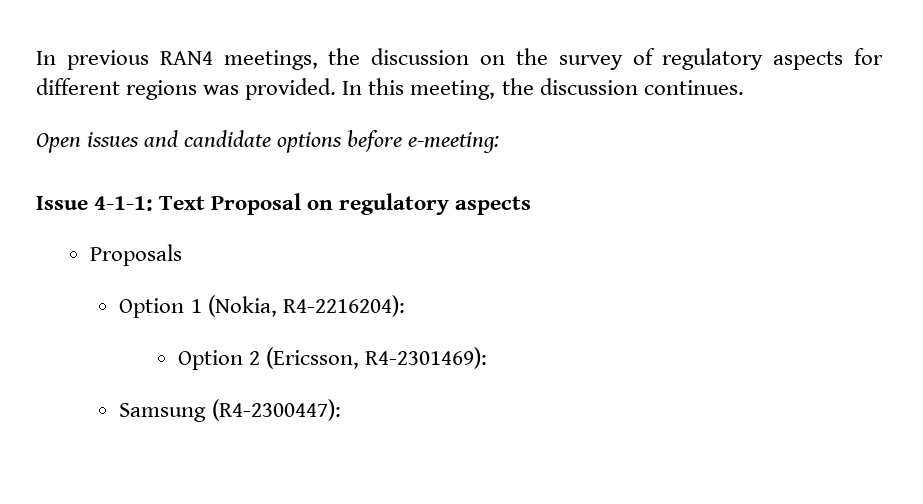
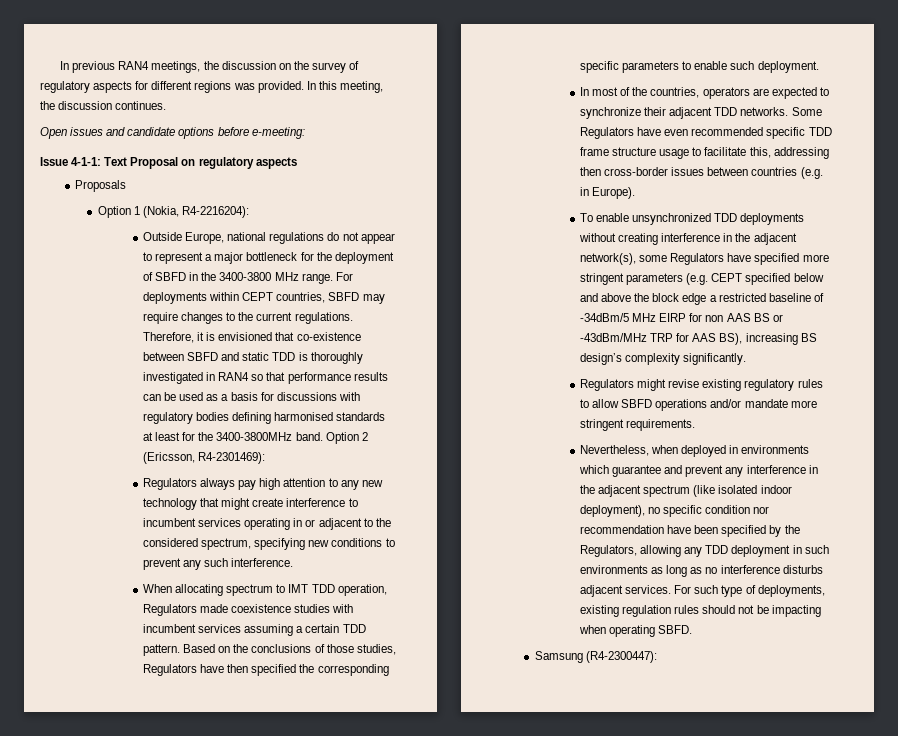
[178,347,488,370] Option 2 (Ericsson, R4-2301469): -> [143,232,395,244] [143,252,394,264] [143,272,353,284] [143,292,385,304] [143,312,353,324] [143,332,361,343] [143,352,363,364] [143,372,388,384] [143,392,360,401] [143,412,386,424] [143,432,368,444] [143,452,266,464] [143,478,383,490] [143,498,358,510] [143,518,391,530] [143,538,395,550] [143,558,294,570] [143,584,387,596] [143,604,354,616] [143,624,366,636] [143,644,396,656] [143,664,389,676] [580,61,819,73] [580,87,829,99] [580,107,822,119] [580,127,832,139] [580,147,829,159] [580,167,823,179] [580,187,636,199] [580,213,805,225] [579,233,797,245] [580,253,829,265] [580,273,824,285] [580,293,824,305] [580,313,783,322] [580,333,817,345] [580,353,747,365] [580,379,823,391] [580,399,817,411] [580,419,696,431] [580,445,810,457] [579,465,818,477] [580,485,792,497] [580,505,770,517] [580,525,800,537] [580,545,829,557] [580,565,823,577] [580,585,825,597] [580,605,821,617] [579,625,693,637] Outside Europe, national regulations do not appear to represent a major bottleneck for the deployment of SBFD in the 3400-3800 MHz range. For deployments within CEPT countries, SBFD may require changes to the current regulations. Therefore, it is envisioned that co-existence between SBFD and static TDD is thoroughly investigated in RAN4 so that performance results can be used as a basis for discussions with regulatory bodies defining harmonised standards at least for the 3400-3800MHz band. Option 2 (Ericsson, R4-2301469): // Regulators always pay high attention to any new technology that might create interference to incumbent services operating in or adjacent to the considered spectrum, specifying new conditions to prevent any such interference. // When allocating spectrum to IMT TDD operation, Regulators made coexistence studies with incumbent services assuming a certain TDD pattern. Based on the conclusions of those studies, Regulators have then specified the corresponding specific parameters to enable such deployment. // In most of the countries, operators are expected to synchronize their adjacent TDD networks. Some Regulators have even recommended specific TDD frame structure usage to facilitate this, addressing then cross-border issues between countries (e.g. in Europe). // To enable unsynchronized TDD deployments without creating interference in the adjacent network(s), some Regulators have specified more stringent parameters (e.g. CEPT specified below and above the block edge a restricted baseline of -34dBm/5 MHz EIRP for non AAS BS or -43dBm/MHz TRP for AAS BS), increasing BS design’s complexity significantly. // Regulators might revise existing regulatory rules to allow SBFD operations and/or mandate more stringent requirements. // Nevertheless, when deployed in environments which guarantee and prevent any interference in the adjacent spectrum (like isolated indoor deployment), no specific condition nor recommendation have been specified by the Regulators, allowing any TDD deployment in such environments as long as no interference disturbs adjacent services. For such type of deployments, existing regulation rules should not be impacting when operating SBFD.

